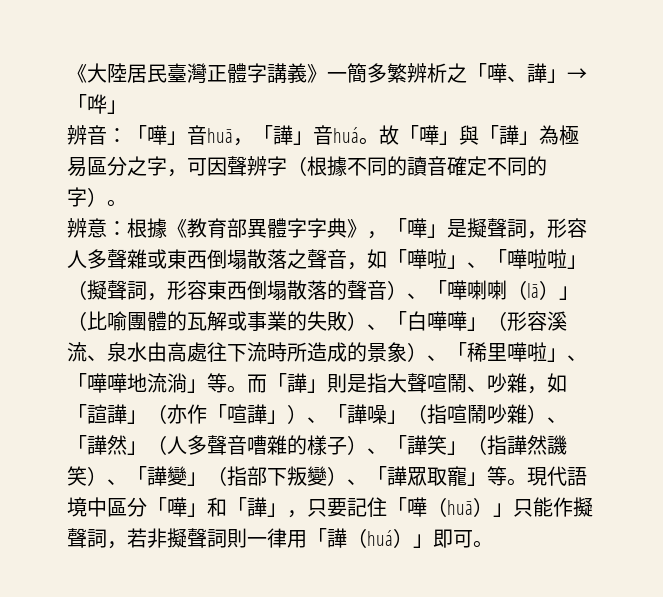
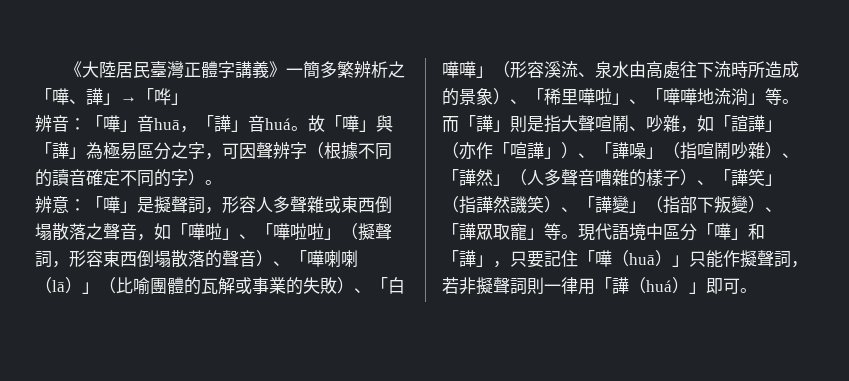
[127,218,387,239] 根據《教育部異體字字典》， -> (86, 205) none

